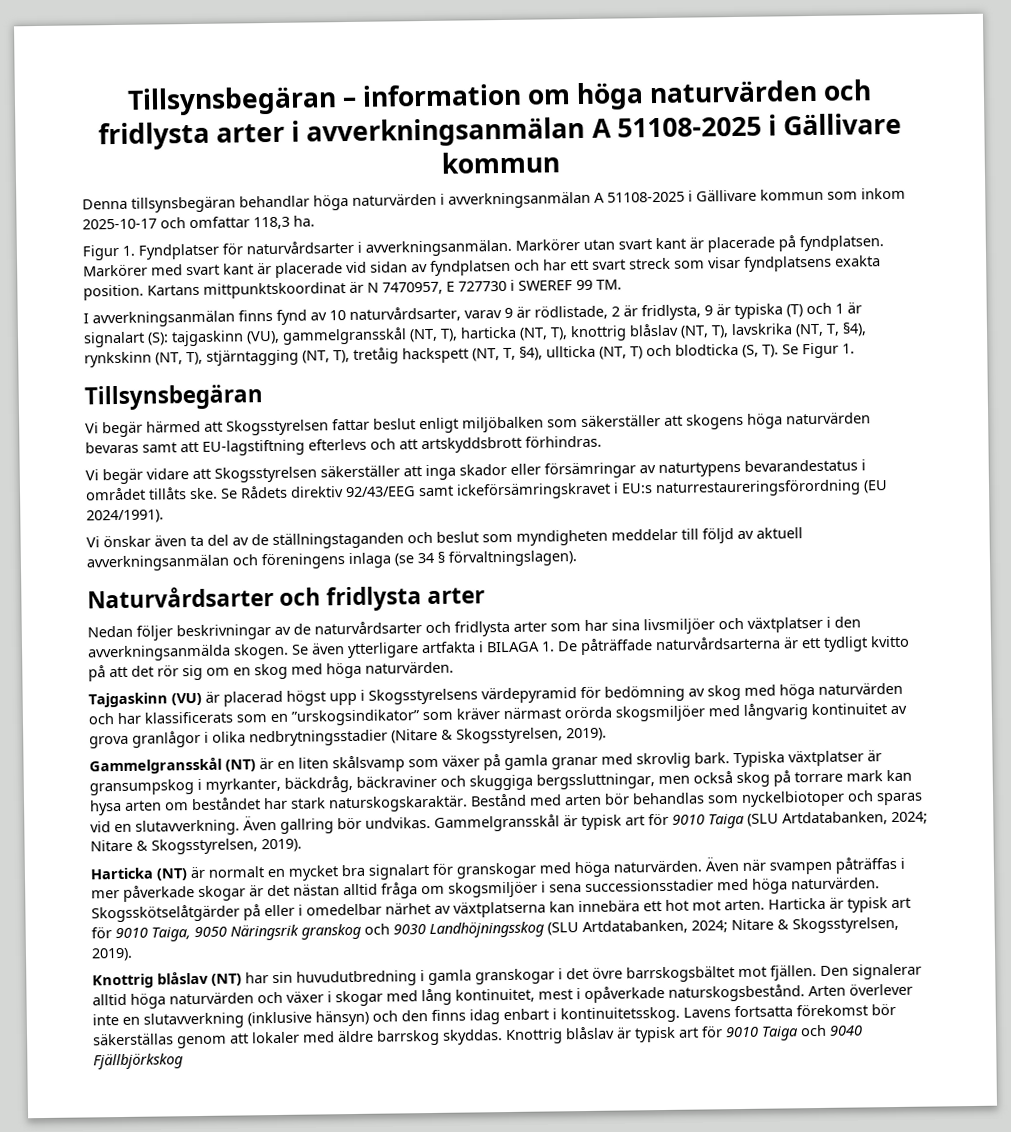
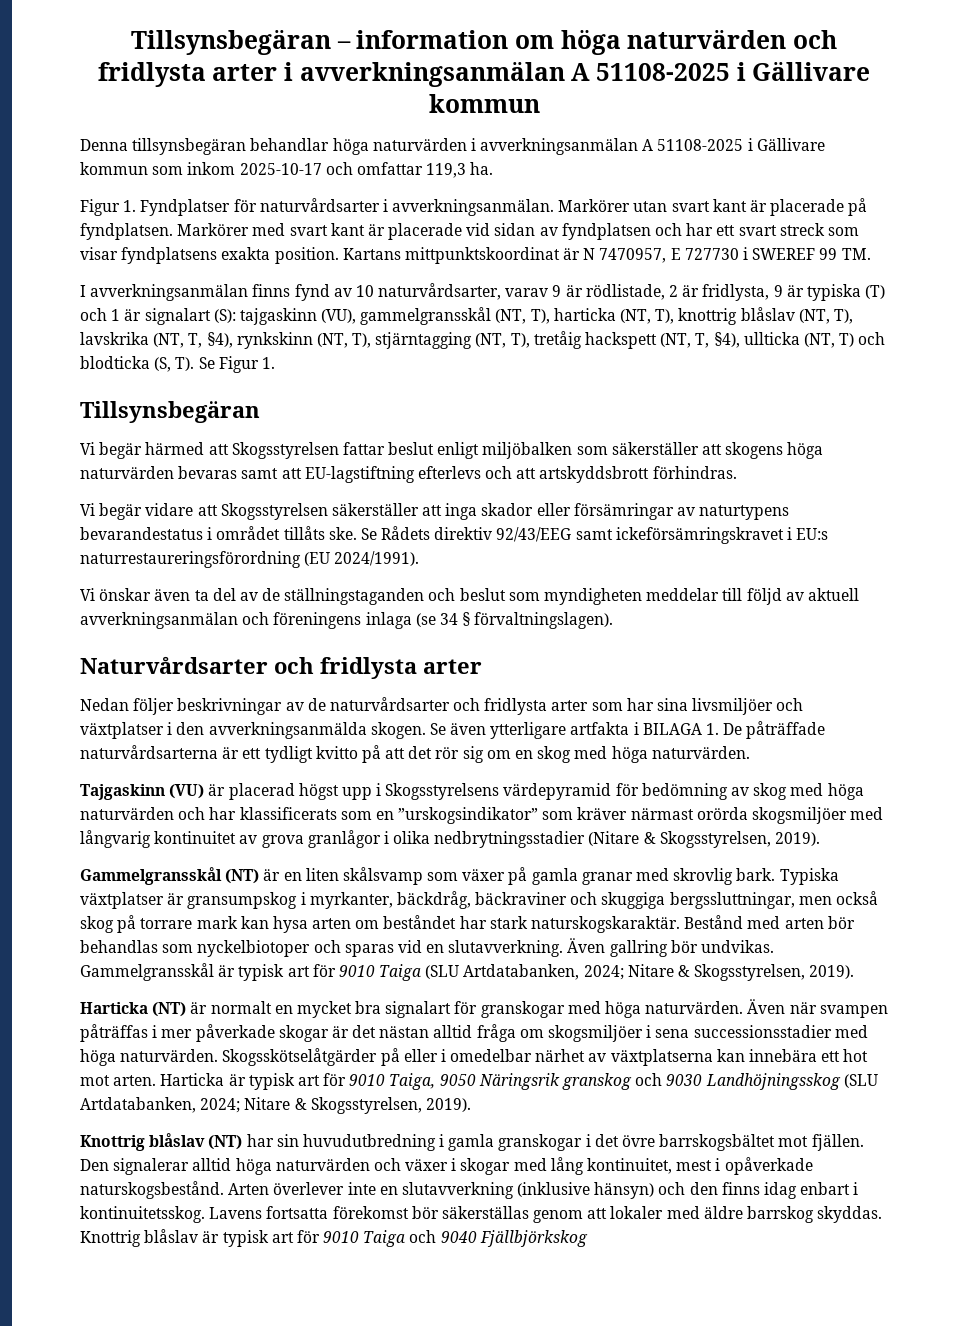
[253,216,290,230] 118,3 -> [426,163,467,178] 119,3

